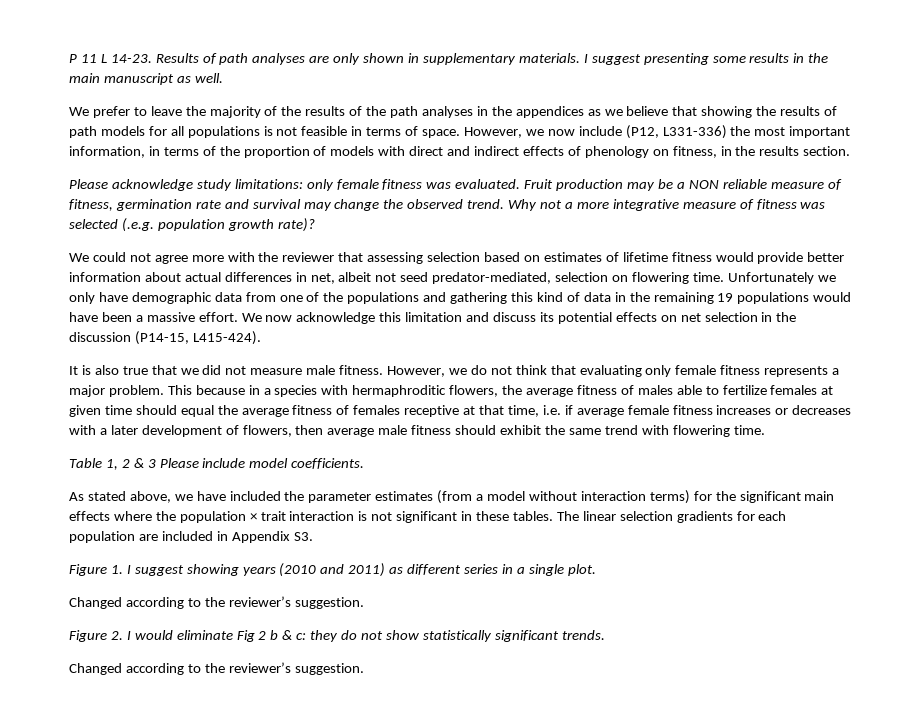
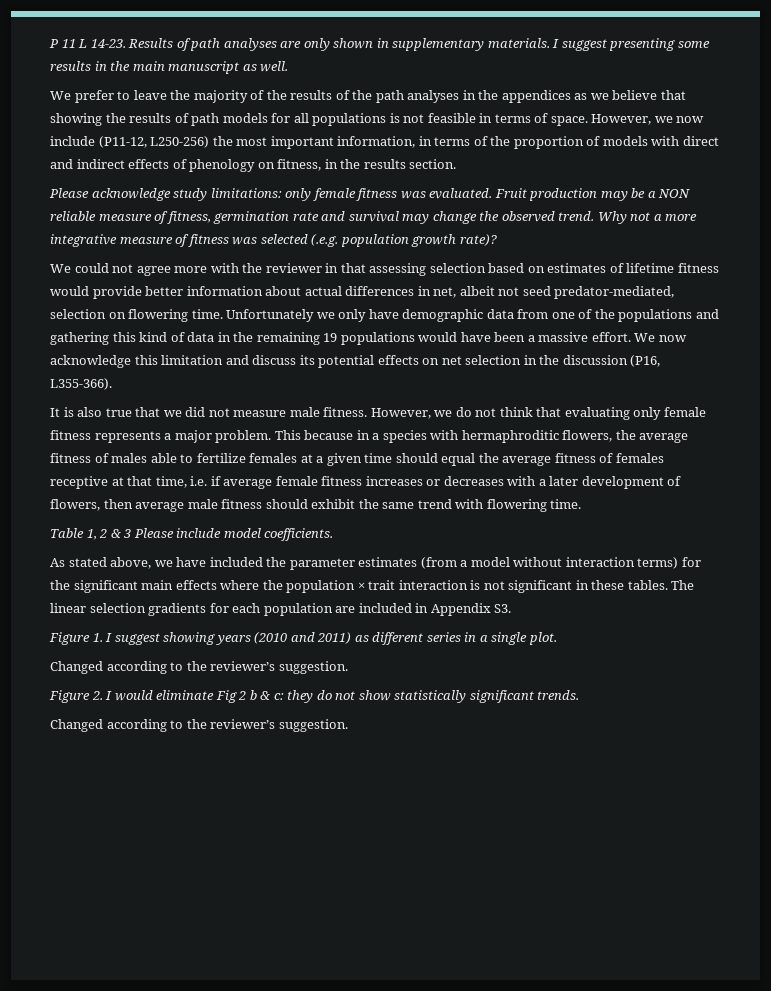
[625,125,727,139] (P12, L331-336) -> [98,136,210,148] (P11-12, L250-256)
(335, 257) none -> [325,263,339,273] in
[134,331,261,345] (P14-15, L415-424). -> [630,355,661,367] [50,378,112,390] (P16, L355-366).
(834, 390) none -> [316,456,324,463] a

